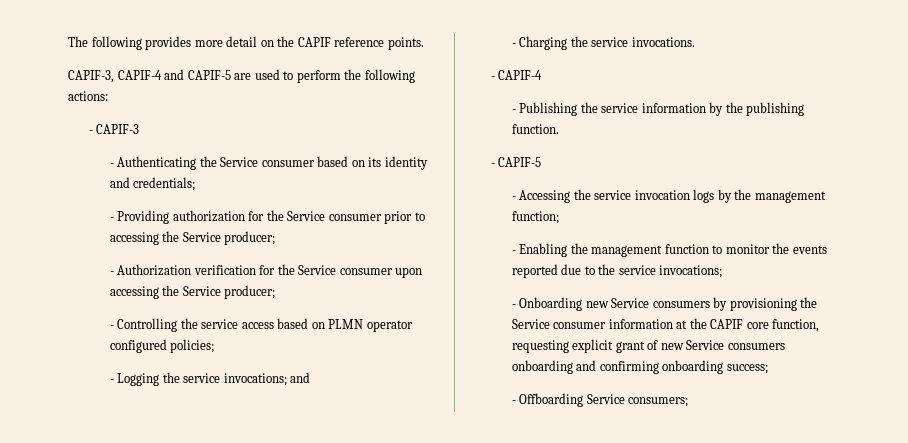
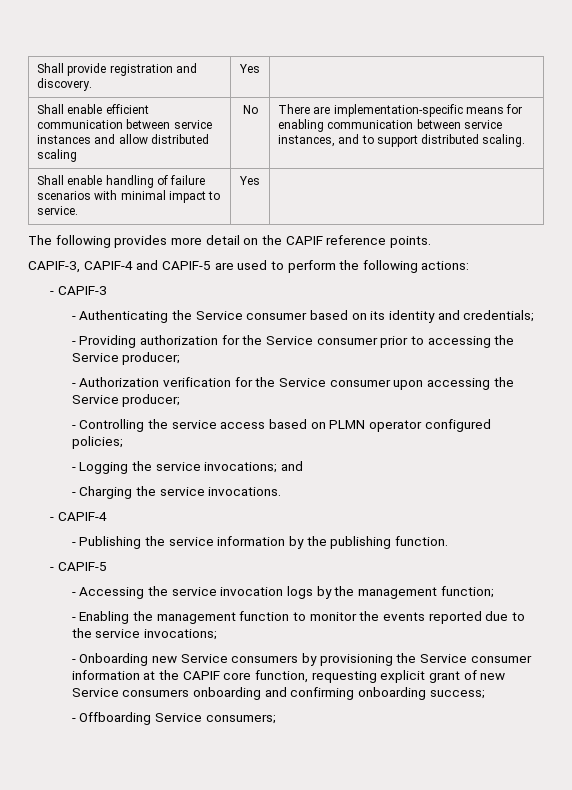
(68, 41) none -> [37,63,197,76] [37,78,93,91] [239,64,260,73] [37,104,149,114] [37,119,212,129] [37,134,209,144] [37,149,78,162] [242,105,258,114] [278,104,523,117] [278,119,502,132] [278,134,526,147] [37,175,206,188] [37,190,221,203] [37,206,79,215] [239,176,260,185] Shall provide registration and discovery. | Yes | // Shall enable efficient communication between service instances and allow distributed scaling | No | There are implementation-specific means for enabling communication between service instances, and to support distributed scaling. // Shall enable handling of failure scenarios with minimal impact to service. | Yes | //

